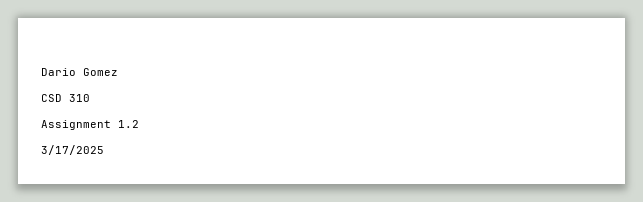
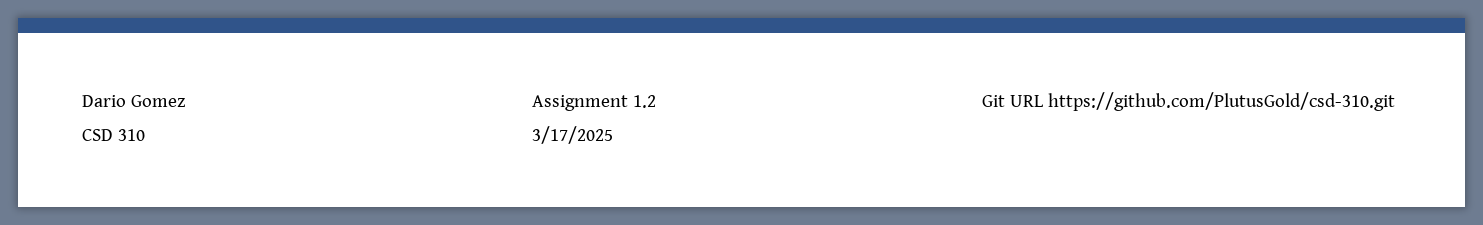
(104, 150) none -> [982,92,1395,111] // Git URL https://github.com/PlutusGold/csd-310.git

